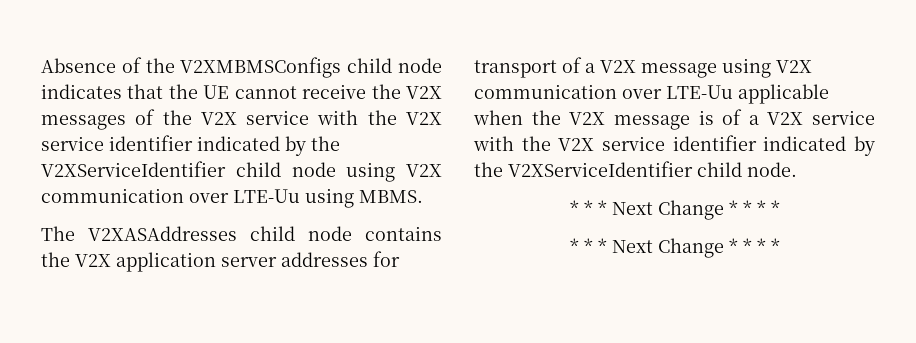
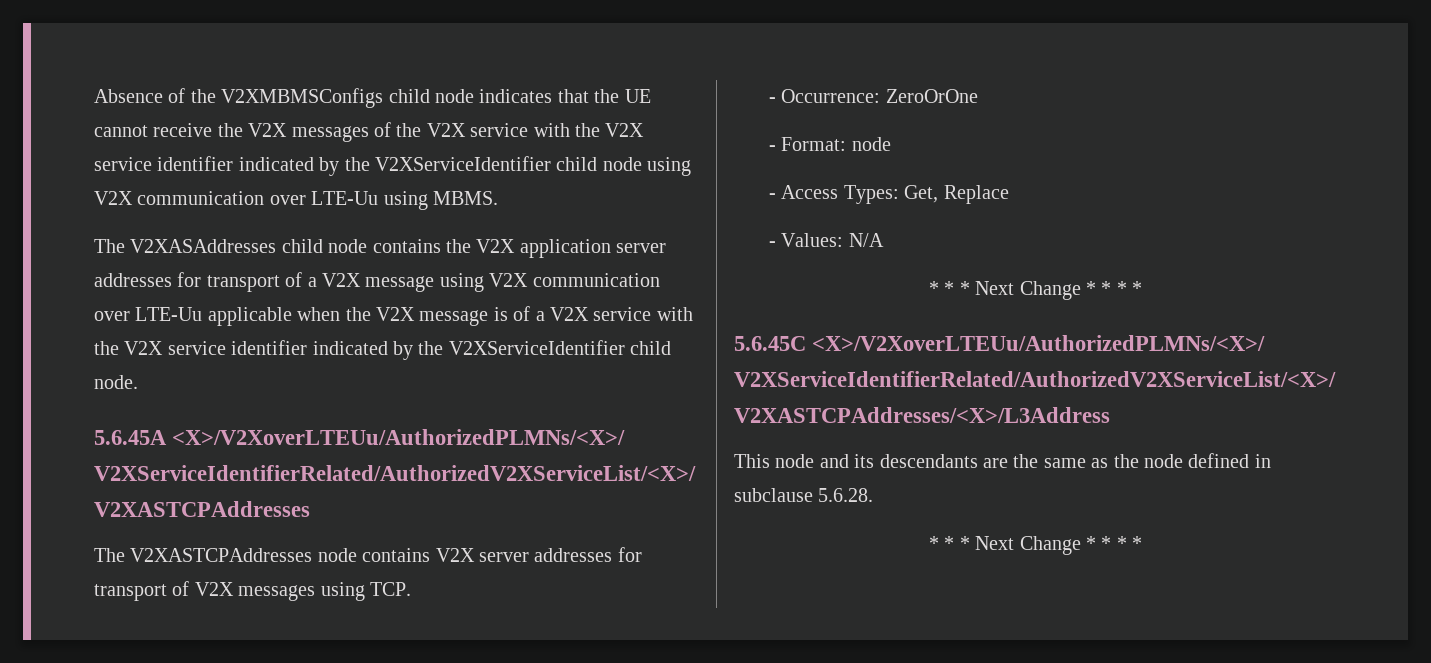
[569,200,780,220] // * * * Next Change * * * * -> [94,429,626,445] [94,465,696,481] [94,501,310,517] [94,547,642,562] [94,581,411,601] [769,89,978,103] [769,137,891,151] [769,185,1009,204] [769,233,884,247] [928,281,1143,300] [734,335,1266,351] [734,371,1336,387] [734,407,1110,423] [734,453,1271,468] [734,488,874,502] // 5.6.45A <X>/V2XoverLTEUu/AuthorizedPLMNs/<X>/ // V2XServiceIdentifierRelated/AuthorizedV2XServiceList/<X>/ // V2XASTCPAddresses // The V2XASTCPAddresses node contains V2X server addresses for transport of V2X messages using TCP. // - Occurrence: ZeroOrOne // - Format: node // - Access Types: Get, Replace // - Values: N/A // * * * Next Change * * * * // 5.6.45C <X>/V2XoverLTEUu/AuthorizedPLMNs/<X>/ // V2XServiceIdentifierRelated/AuthorizedV2XServiceList/<X>/ // V2XASTCPAddresses/<X>/L3Address // This node and its descendants are the same as the node defined in subclause 5.6.28.

